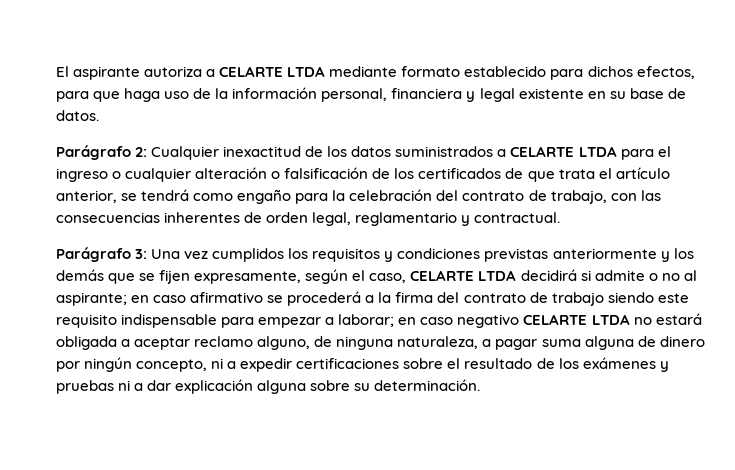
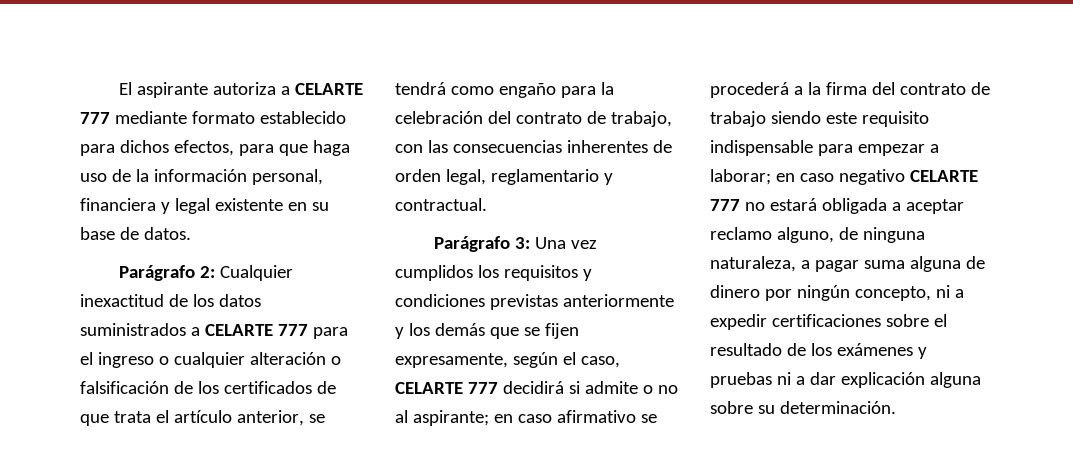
[287,66,326,77] LTDA -> [80,112,110,124] 777
[578,146,617,157] LTDA -> [277,324,308,336] 777
[478,270,517,281] LTDA -> [467,382,498,394] 777
[591,314,630,325] LTDA -> [710,199,740,211] 777

